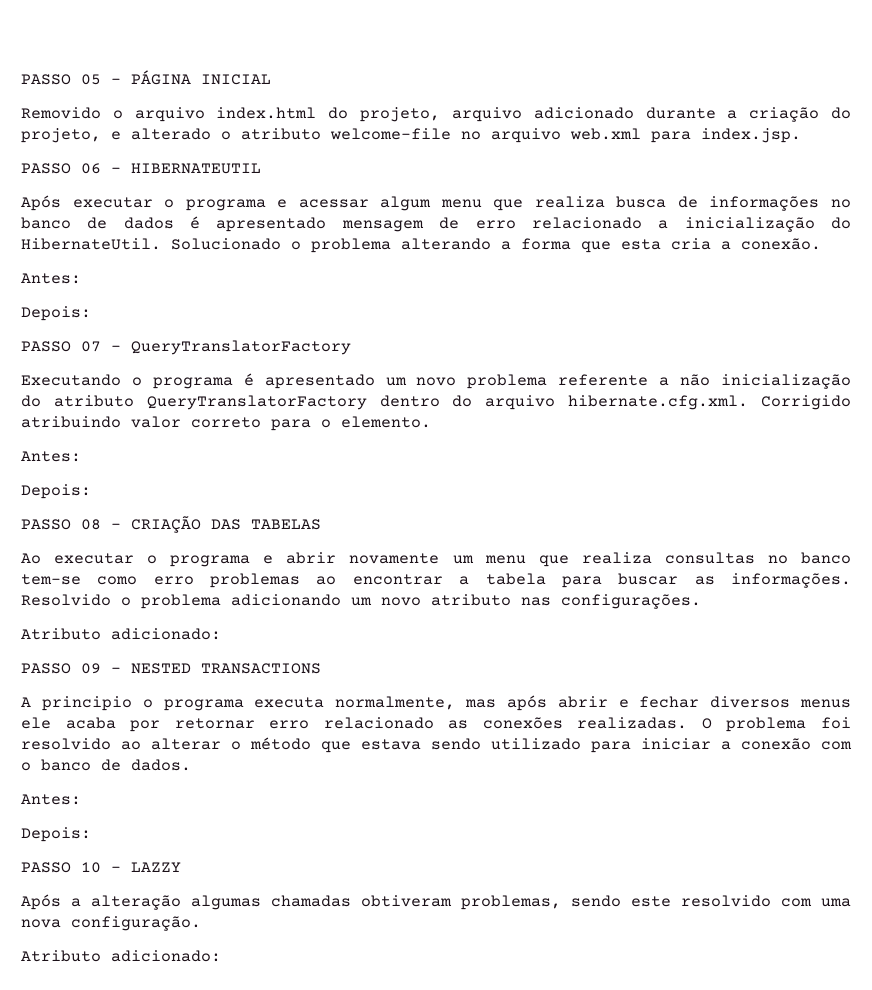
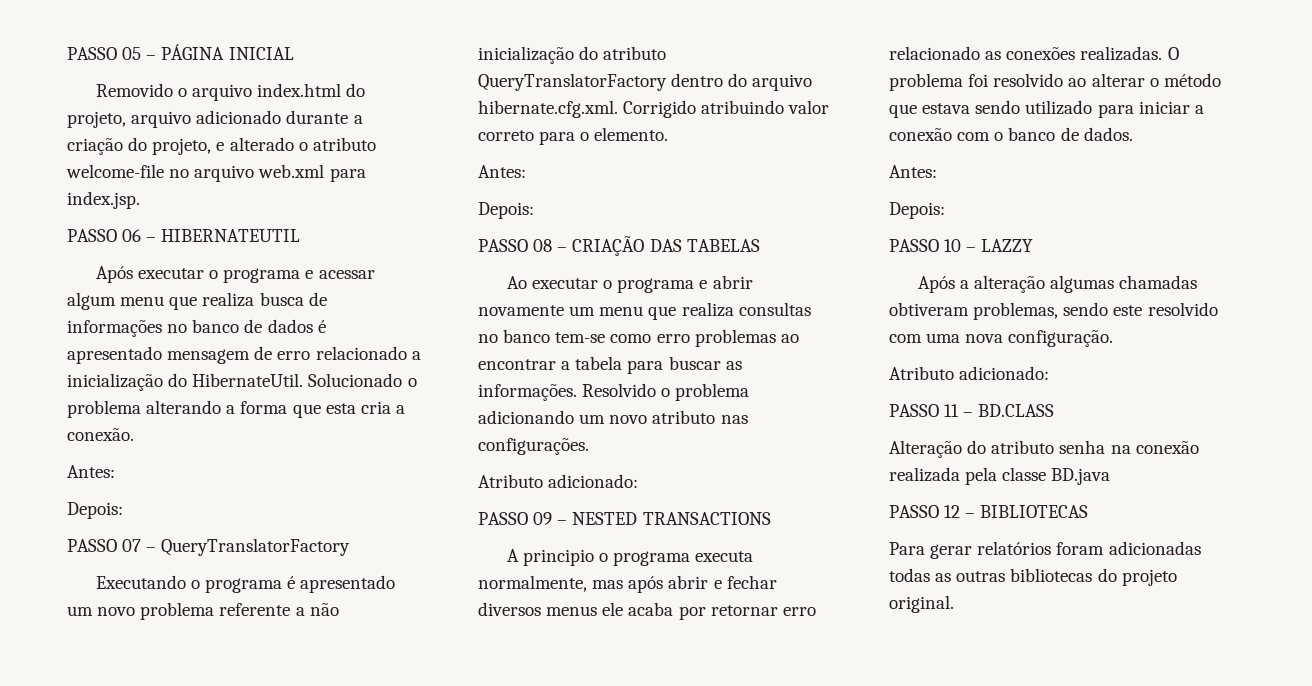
(221, 956) none -> [889,404,1055,417] [889,440,1199,458] [889,467,1111,485] [889,505,1089,518] [889,541,1201,559] [889,568,1177,586] [889,595,954,613] // PASSO 11 – BD.CLASS // Alteração do atributo senha na conexão realizada pela classe BD.java // PASSO 12 – BIBLIOTECAS // Para gerar relatórios foram adicionadas todas as outras bibliotecas do projeto original.

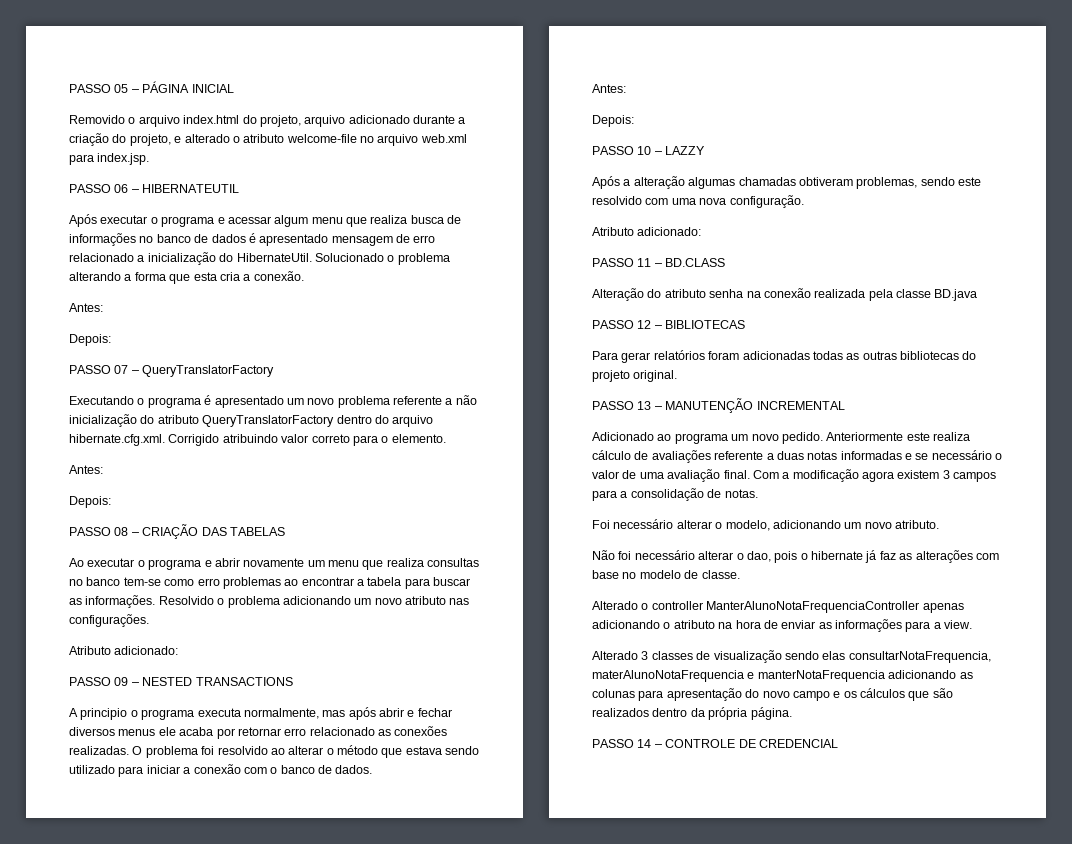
(954, 604) none -> [592,398,845,413] [592,432,970,444] [592,450,1003,463] [592,469,997,482] [592,488,758,501] [592,519,939,531] [592,550,999,563] [592,570,740,579] [592,601,964,613] [592,619,973,632] [592,650,991,663] [592,670,973,682] [592,688,953,701] [592,707,792,720] [592,739,838,748] // PASSO 13 – MANUTENÇÃO INCREMENTAL // Adicionado ao programa um novo pedido. Anteriormente este realiza cálculo de avaliações referente a duas notas informadas e se necessário o valor de uma avaliação final. Com a modificação agora existem 3 campos para a consolidação de notas. // Foi necessário alterar o modelo, adicionando um novo atributo. // Não foi necessário alterar o dao, pois o hibernate já faz as alterações com base no modelo de classe. // Alterado o controller ManterAlunoNotaFrequenciaController apenas adicionando o atributo na hora de enviar as informações para a view. // Alterado 3 classes de visualização sendo elas consultarNotaFrequencia, materAlunoNotaFrequencia e manterNotaFrequencia adicionando as colunas para apresentação do novo campo e os cálculos que são realizados dentro da própria página. // PASSO 14 – CONTROLE DE CREDENCIAL

